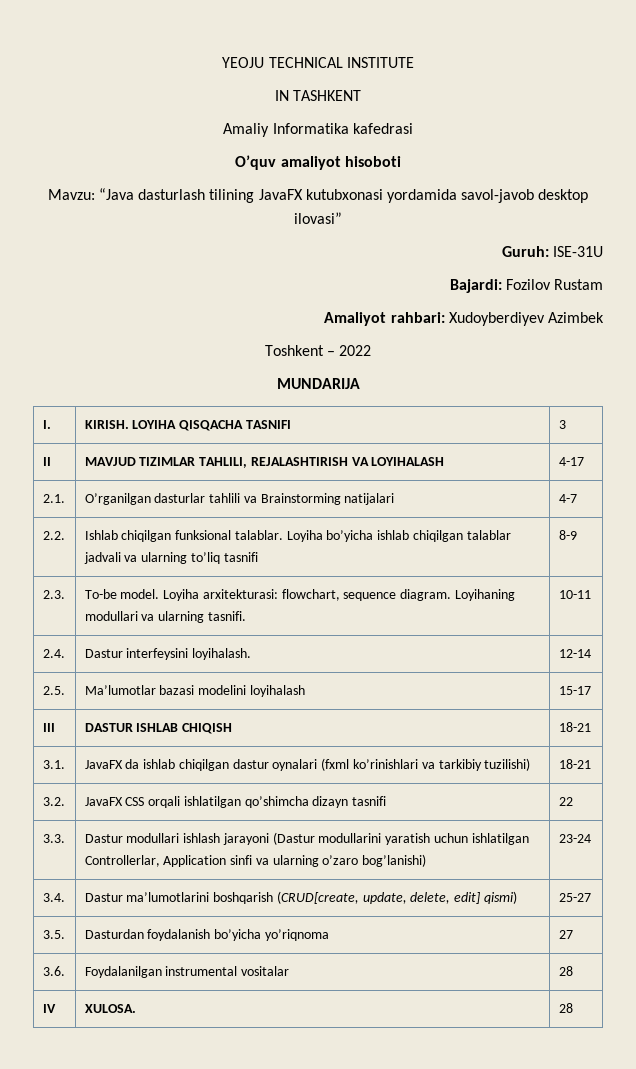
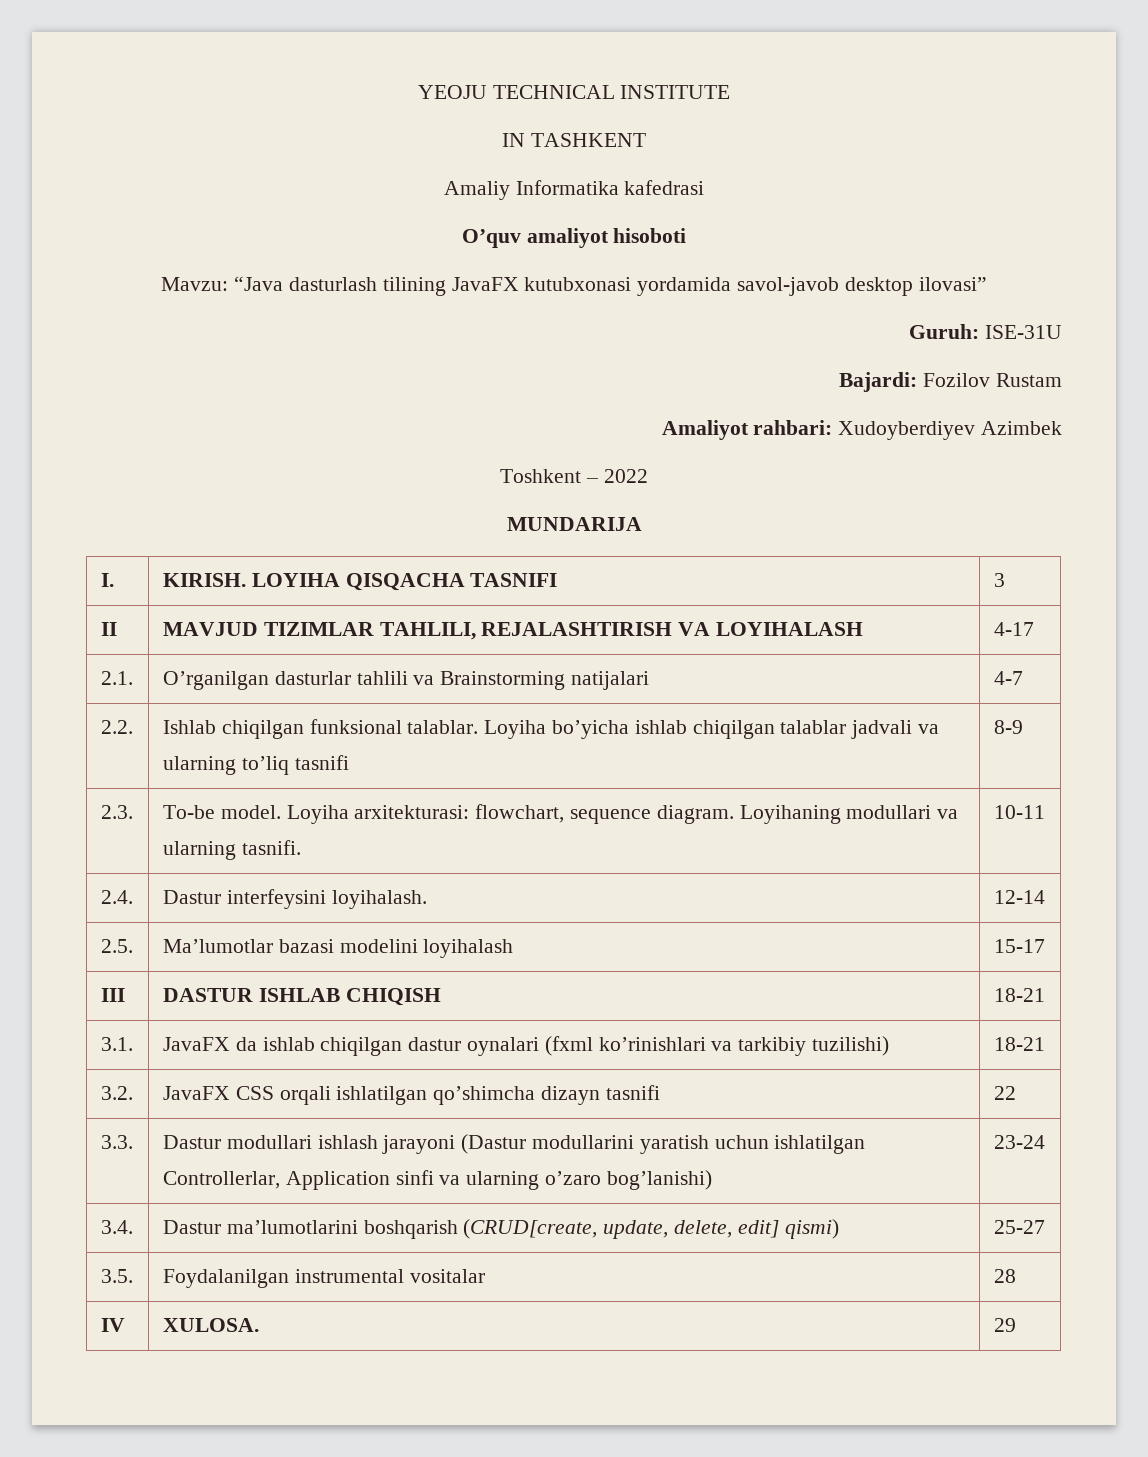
[84,929,329,941] [558,930,573,939] [42,966,65,976] | Dasturdan foydalanish bo’yicha yo’riqnoma | 27 // 3.6. -> (133, 1276) none
[558,1003,573,1013] 28 -> [993,1318,1016,1332] 29

